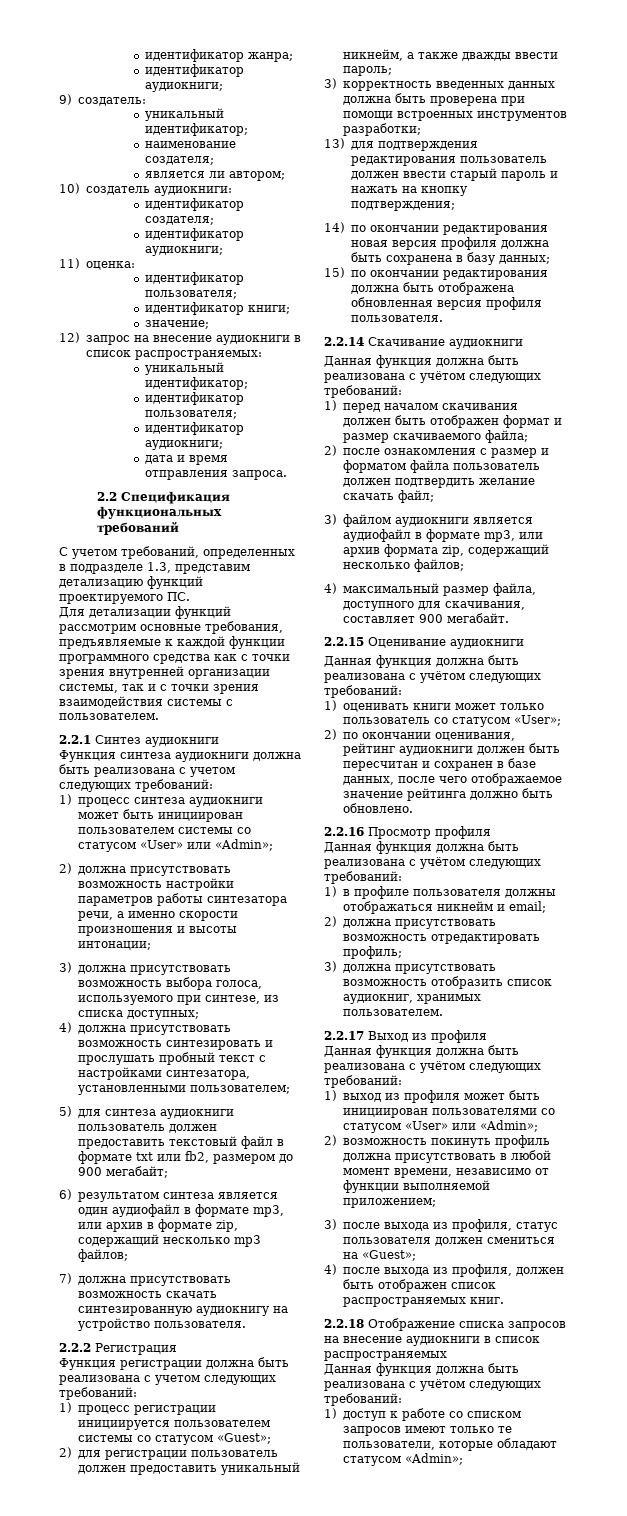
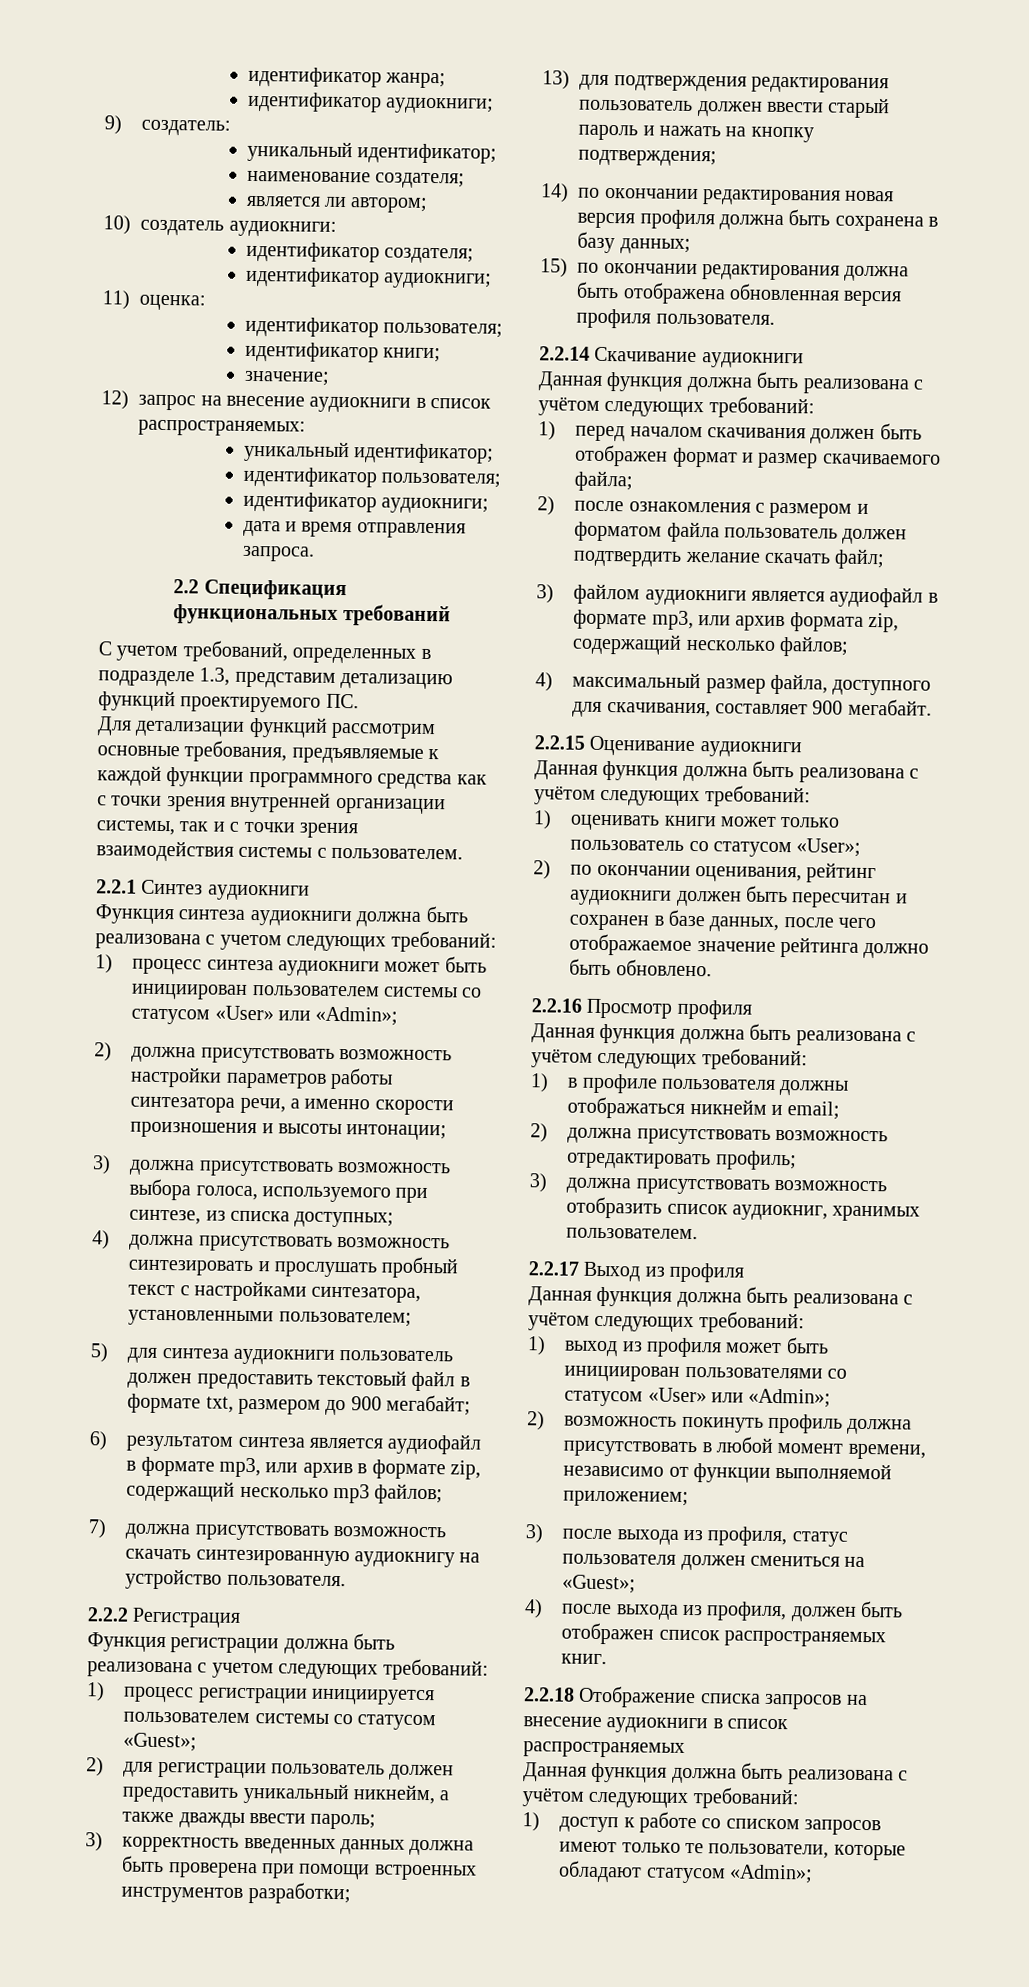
[136,1151,210,1163] txt или fb2, -> [205,1396,234,1413] txt,
[78,1207,109,1216] один -> (383, 1443) none
[491,448,538,458] размер -> [769,502,853,519] размером

